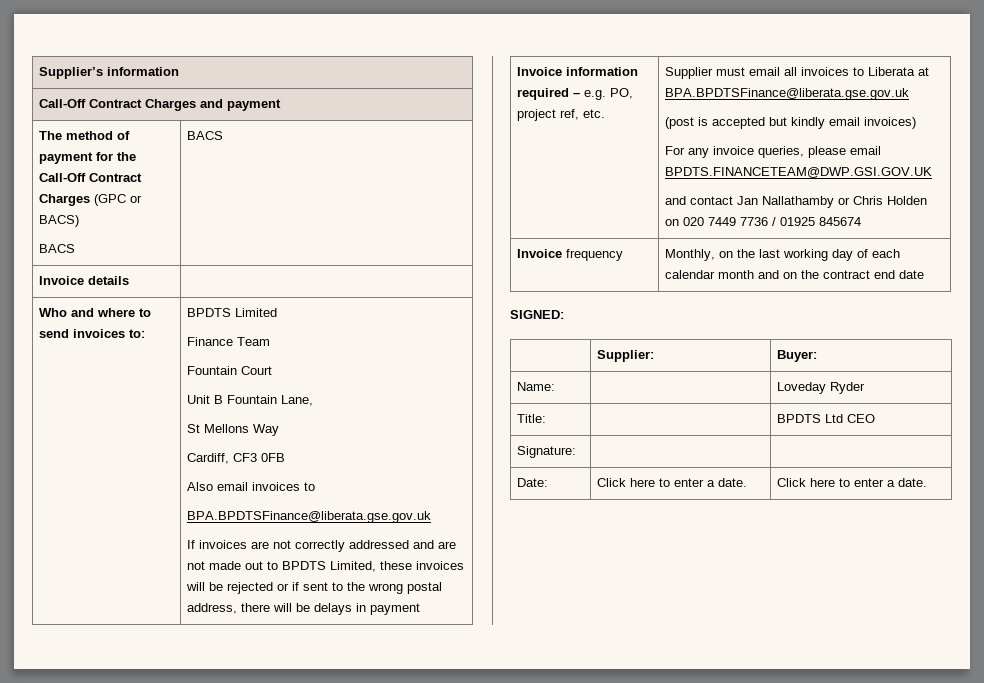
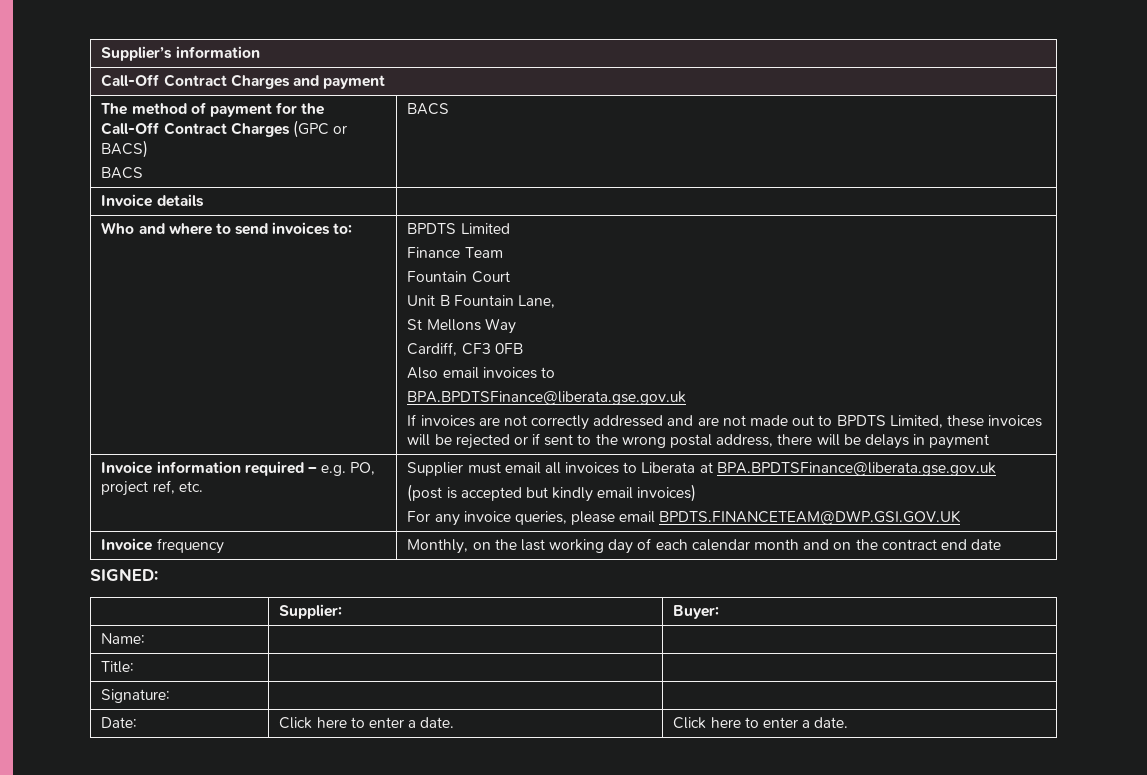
[665,196,928,208] [665,217,862,226] // and contact Jan Nallathamby or Chris Holden on 020 7449 7736 / 01925 845674 -> (962, 517) none
[777,382,866,394] Loveday Ryder -> (146, 638) none
[777,414,876,423] BPDTS Ltd CEO -> (135, 667) none

